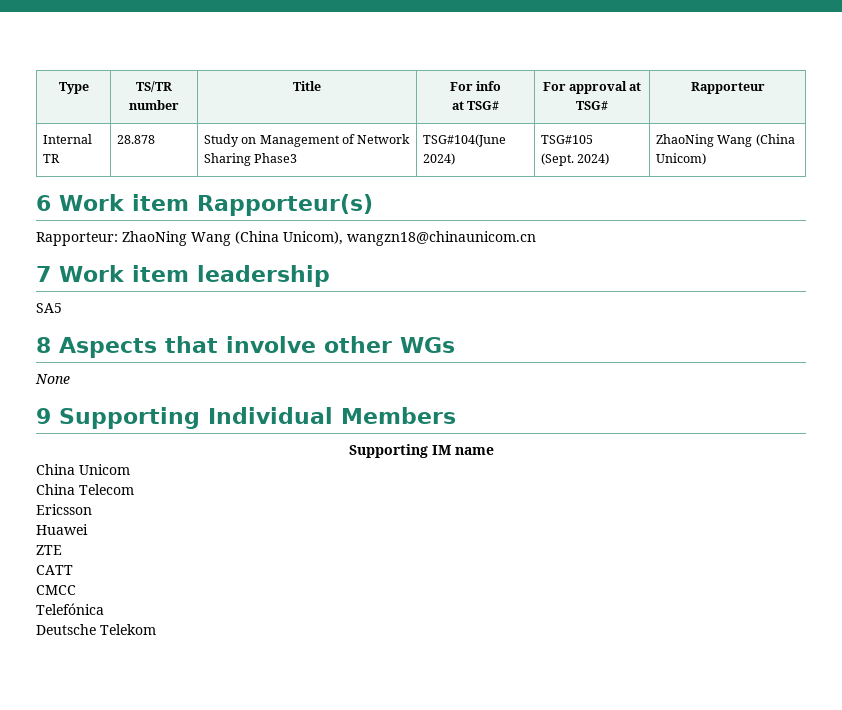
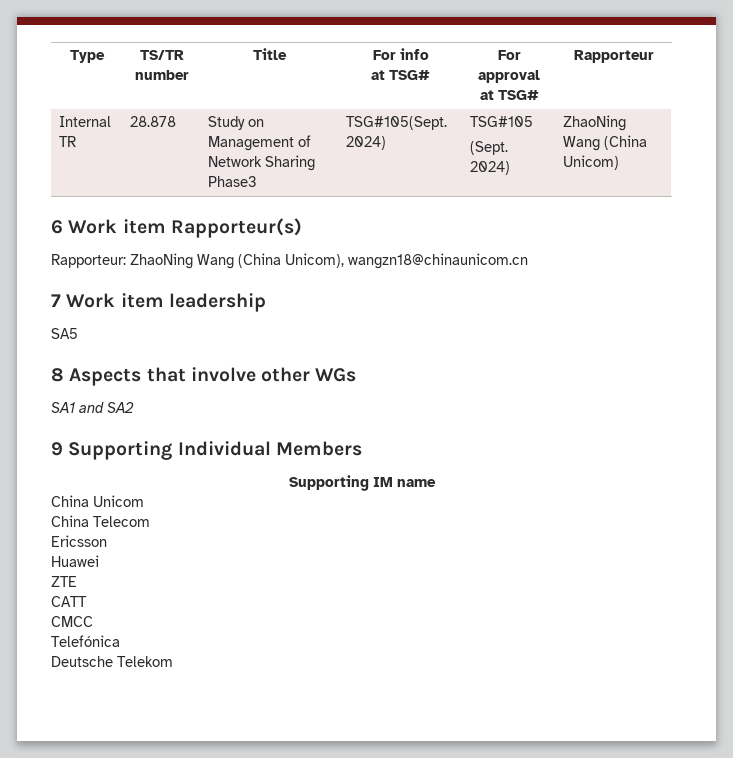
[422,134,506,147] TSG#104(June -> [345,116,447,130] TSG#105(Sept.
[35,374,70,384] // None -> [51,402,134,413] // SA1 and SA2

